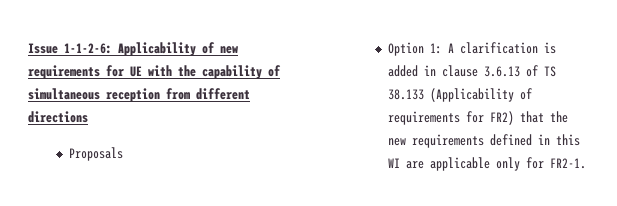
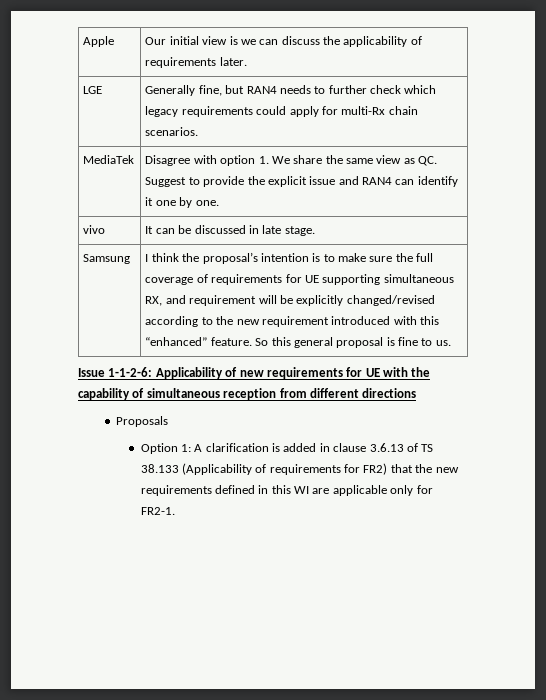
(28, 48) none -> [83,36,115,47] [145,36,422,47] [145,57,247,68] [83,86,103,94] [145,85,437,96] [145,106,418,117] [145,127,199,136] [83,155,135,164] [145,155,438,166] [145,176,458,187] [145,197,219,208] [83,225,106,234] [145,225,315,236] [83,254,131,264] [145,252,434,264] [145,274,454,285] [145,295,435,306] [145,316,440,327] [145,337,451,348] Apple | Our initial view is we can discuss the applicability of requirements later. // LGE | Generally fine, but RAN4 needs to further check which legacy requirements could apply for multi-Rx chain scenarios. // MediaTek | Disagree with option 1. We share the same view as QC. Suggest to provide the explicit issue and RAN4 can identify it one by one. // vivo | It can be discussed in late stage. // Samsung | I think the proposal’s intention is to make sure the full coverage of requirements for UE supporting simultaneous RX, and requirement will be explicitly changed/revised according to the new requirement introduced with this “enhanced” feature. So this general proposal is fine to us. //

